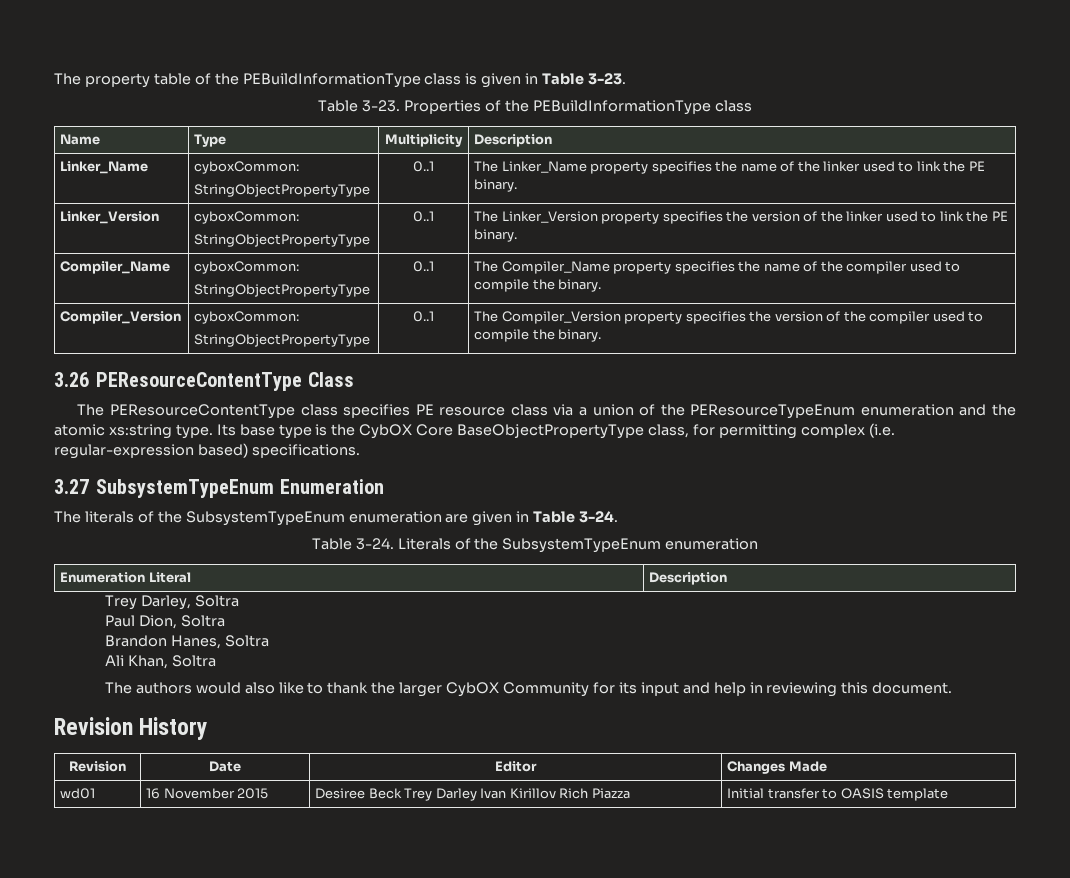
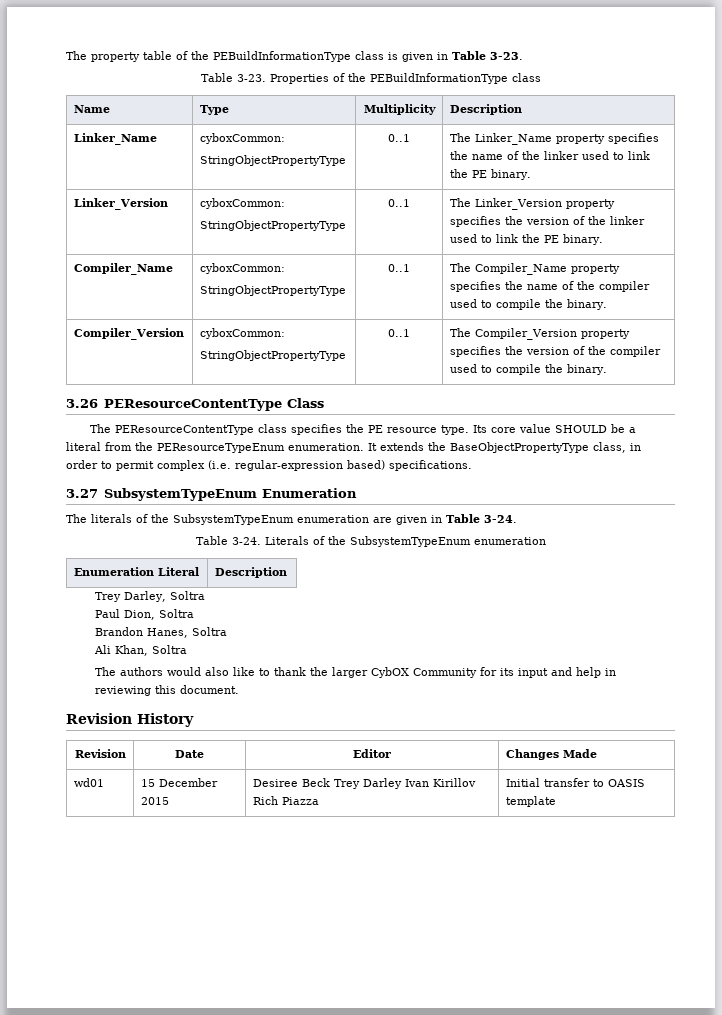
(411, 411) none -> [346,424,365,433] the
[510,404,1017,419] [54,424,797,439] class via a union of the PEResourceTypeEnum enumeration and the atomic xs:string type. Its base type is the CybOX Core BaseObjectPropertyType class, for permitting -> [441,424,637,435] [66,442,641,453] [66,460,154,471] type. Its core value SHOULD be a literal from the PEResourceTypeEnum enumeration. It extends the BaseObjectPropertyType class, in order to permit
[146,788,235,799] 16 November -> [140,778,218,787] 15 December

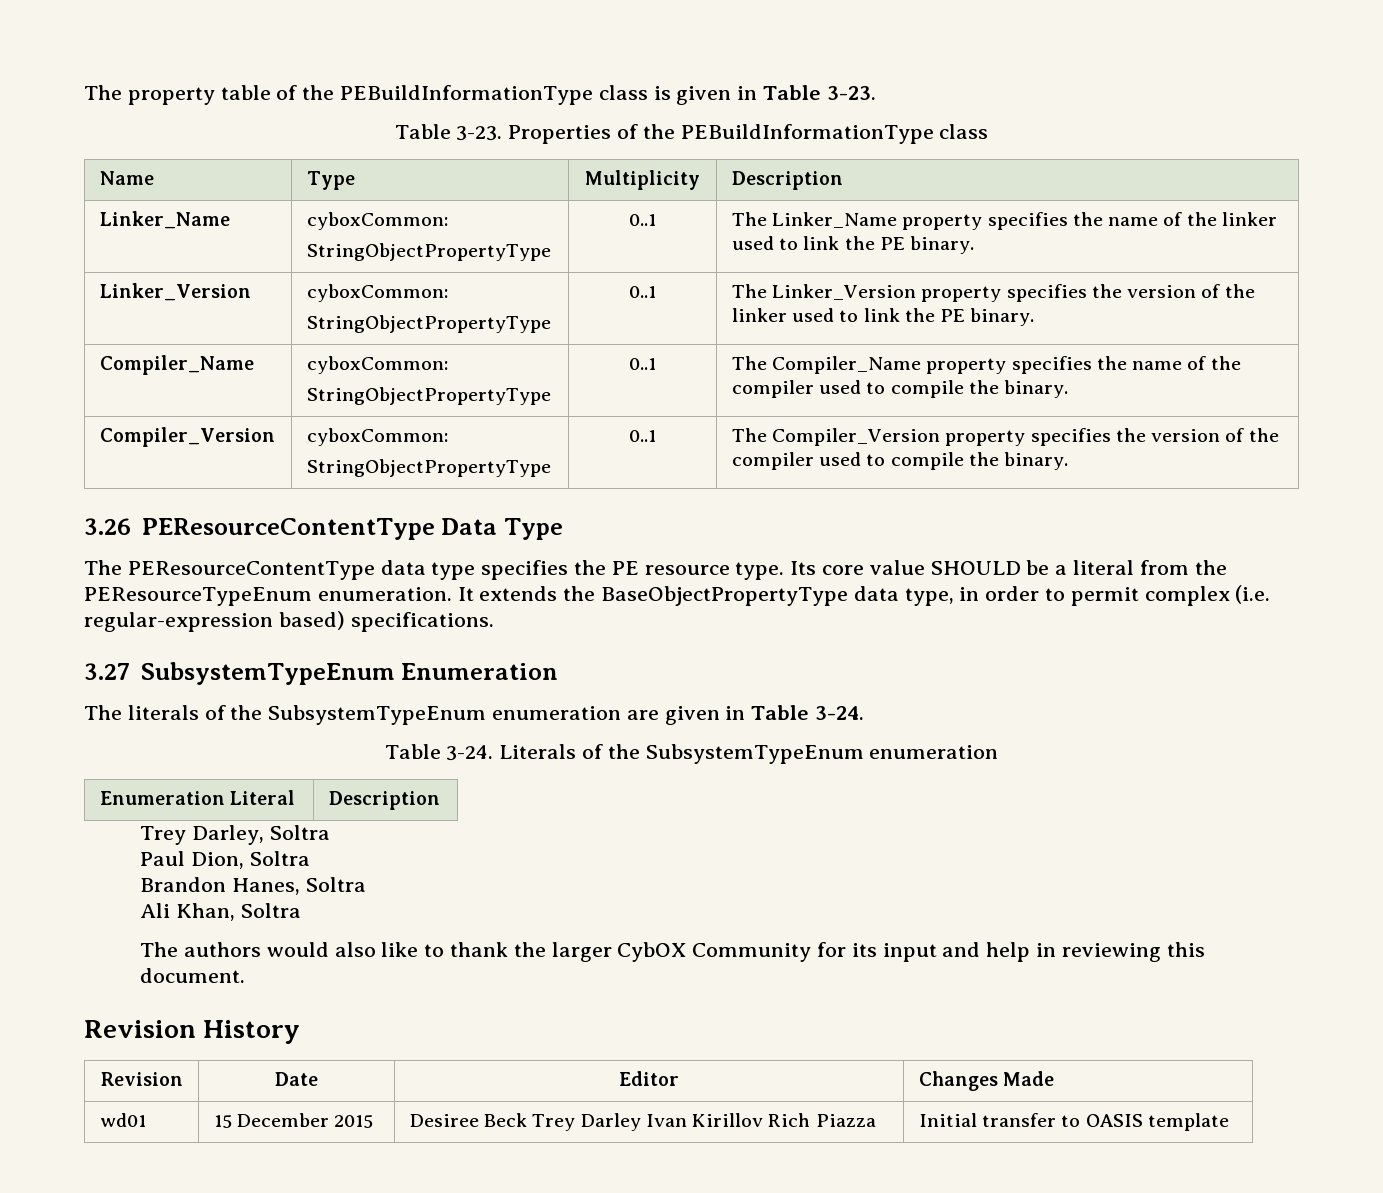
[287,398,325,408] Class -> [441,518,564,540] Data Type
[258,424,288,433] class -> [380,560,476,580] data type
[593,442,626,453] class, -> [853,586,954,606] data type,

